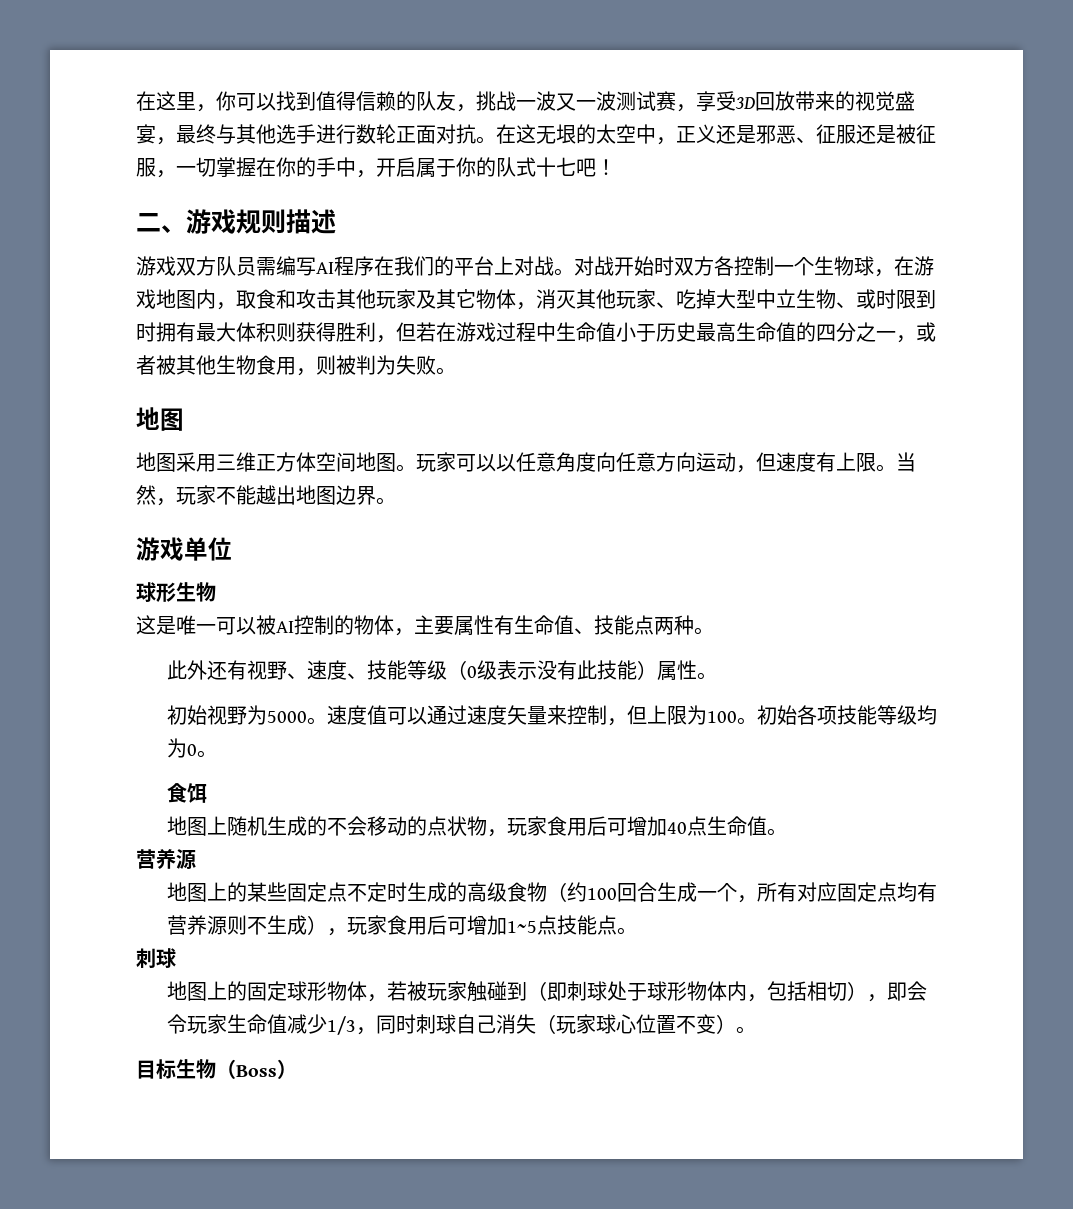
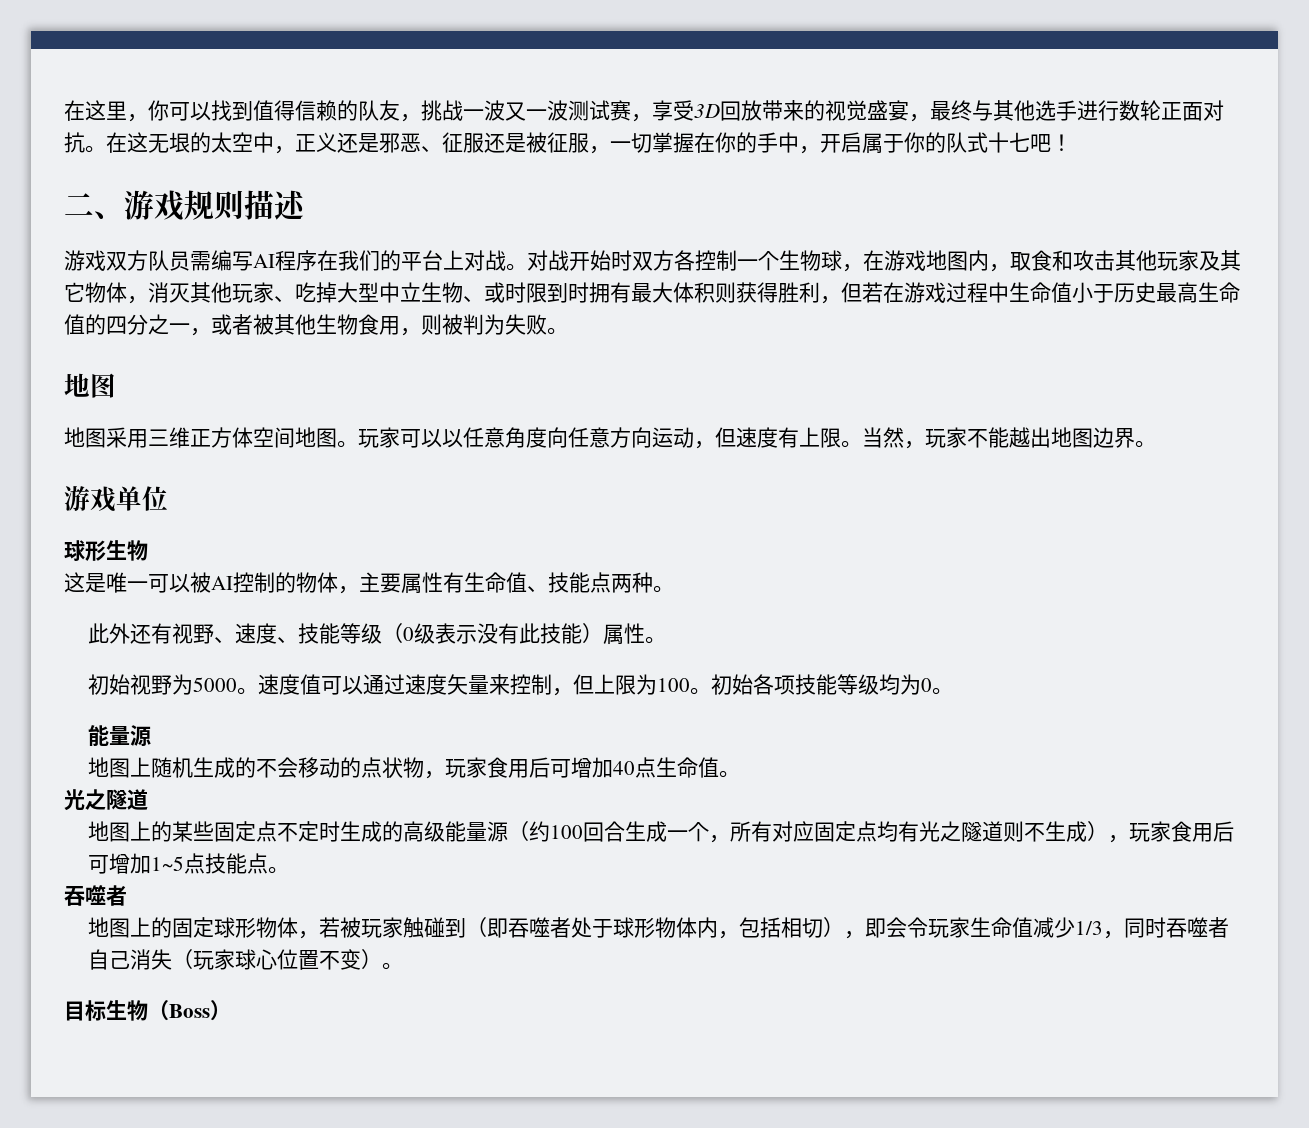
[166,783,207,803] 食饵 -> [88,725,152,747] 能量源
[136,849,196,870] 营养源 -> [64,789,148,811] 光之隧道
[506,882,547,902] 食物 -> [445,821,509,842] 能量源
[166,915,227,935] 营养源 -> [919,821,1004,842] 光之隧道
[136,948,176,968] 刺球 -> [64,885,127,906] 吞噬者
[566,981,607,1001] 刺球 -> [508,917,572,938] 吞噬者
[415,1014,456,1034] 刺球 -> [1166,917,1230,938] 吞噬者

